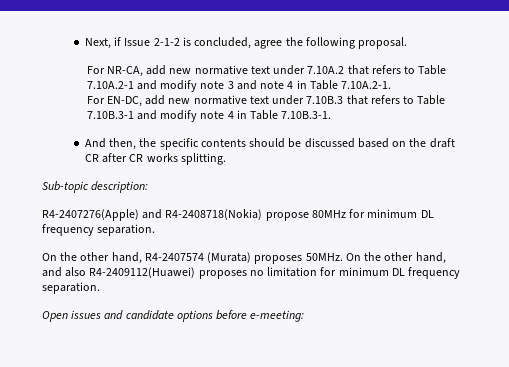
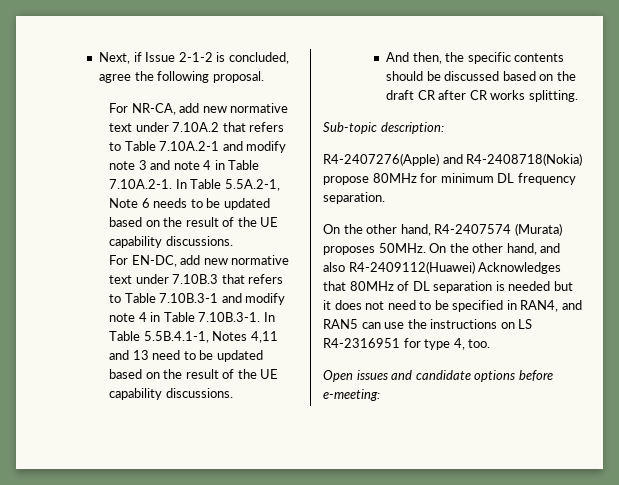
(392, 85) none -> [175,179,280,191] [109,198,270,210] [109,217,279,227] [109,236,233,248] In Table 5.5A.2-1, Note 6 needs to be updated based on the result of the UE capability discussions.
(332, 115) none -> [263,312,275,322] [109,331,278,343] [109,350,263,362] [109,369,279,379] [109,388,233,400] In Table 5.5B.4.1-1, Notes 4,11 and 13 need to be updated based on the result of the UE capability discussions.
[198,267,461,279] [42,282,100,294] proposes no limitation for minimum DL frequency separation. -> [478,262,562,274] [323,281,573,293] [323,300,582,312] [323,319,533,329] [323,338,491,350] Acknowledges that 80MHz of DL separation is needed but it does not need to be specified in RAN4, and RAN5 can use the instructions on LS R4-2316951 for type 4, too.

